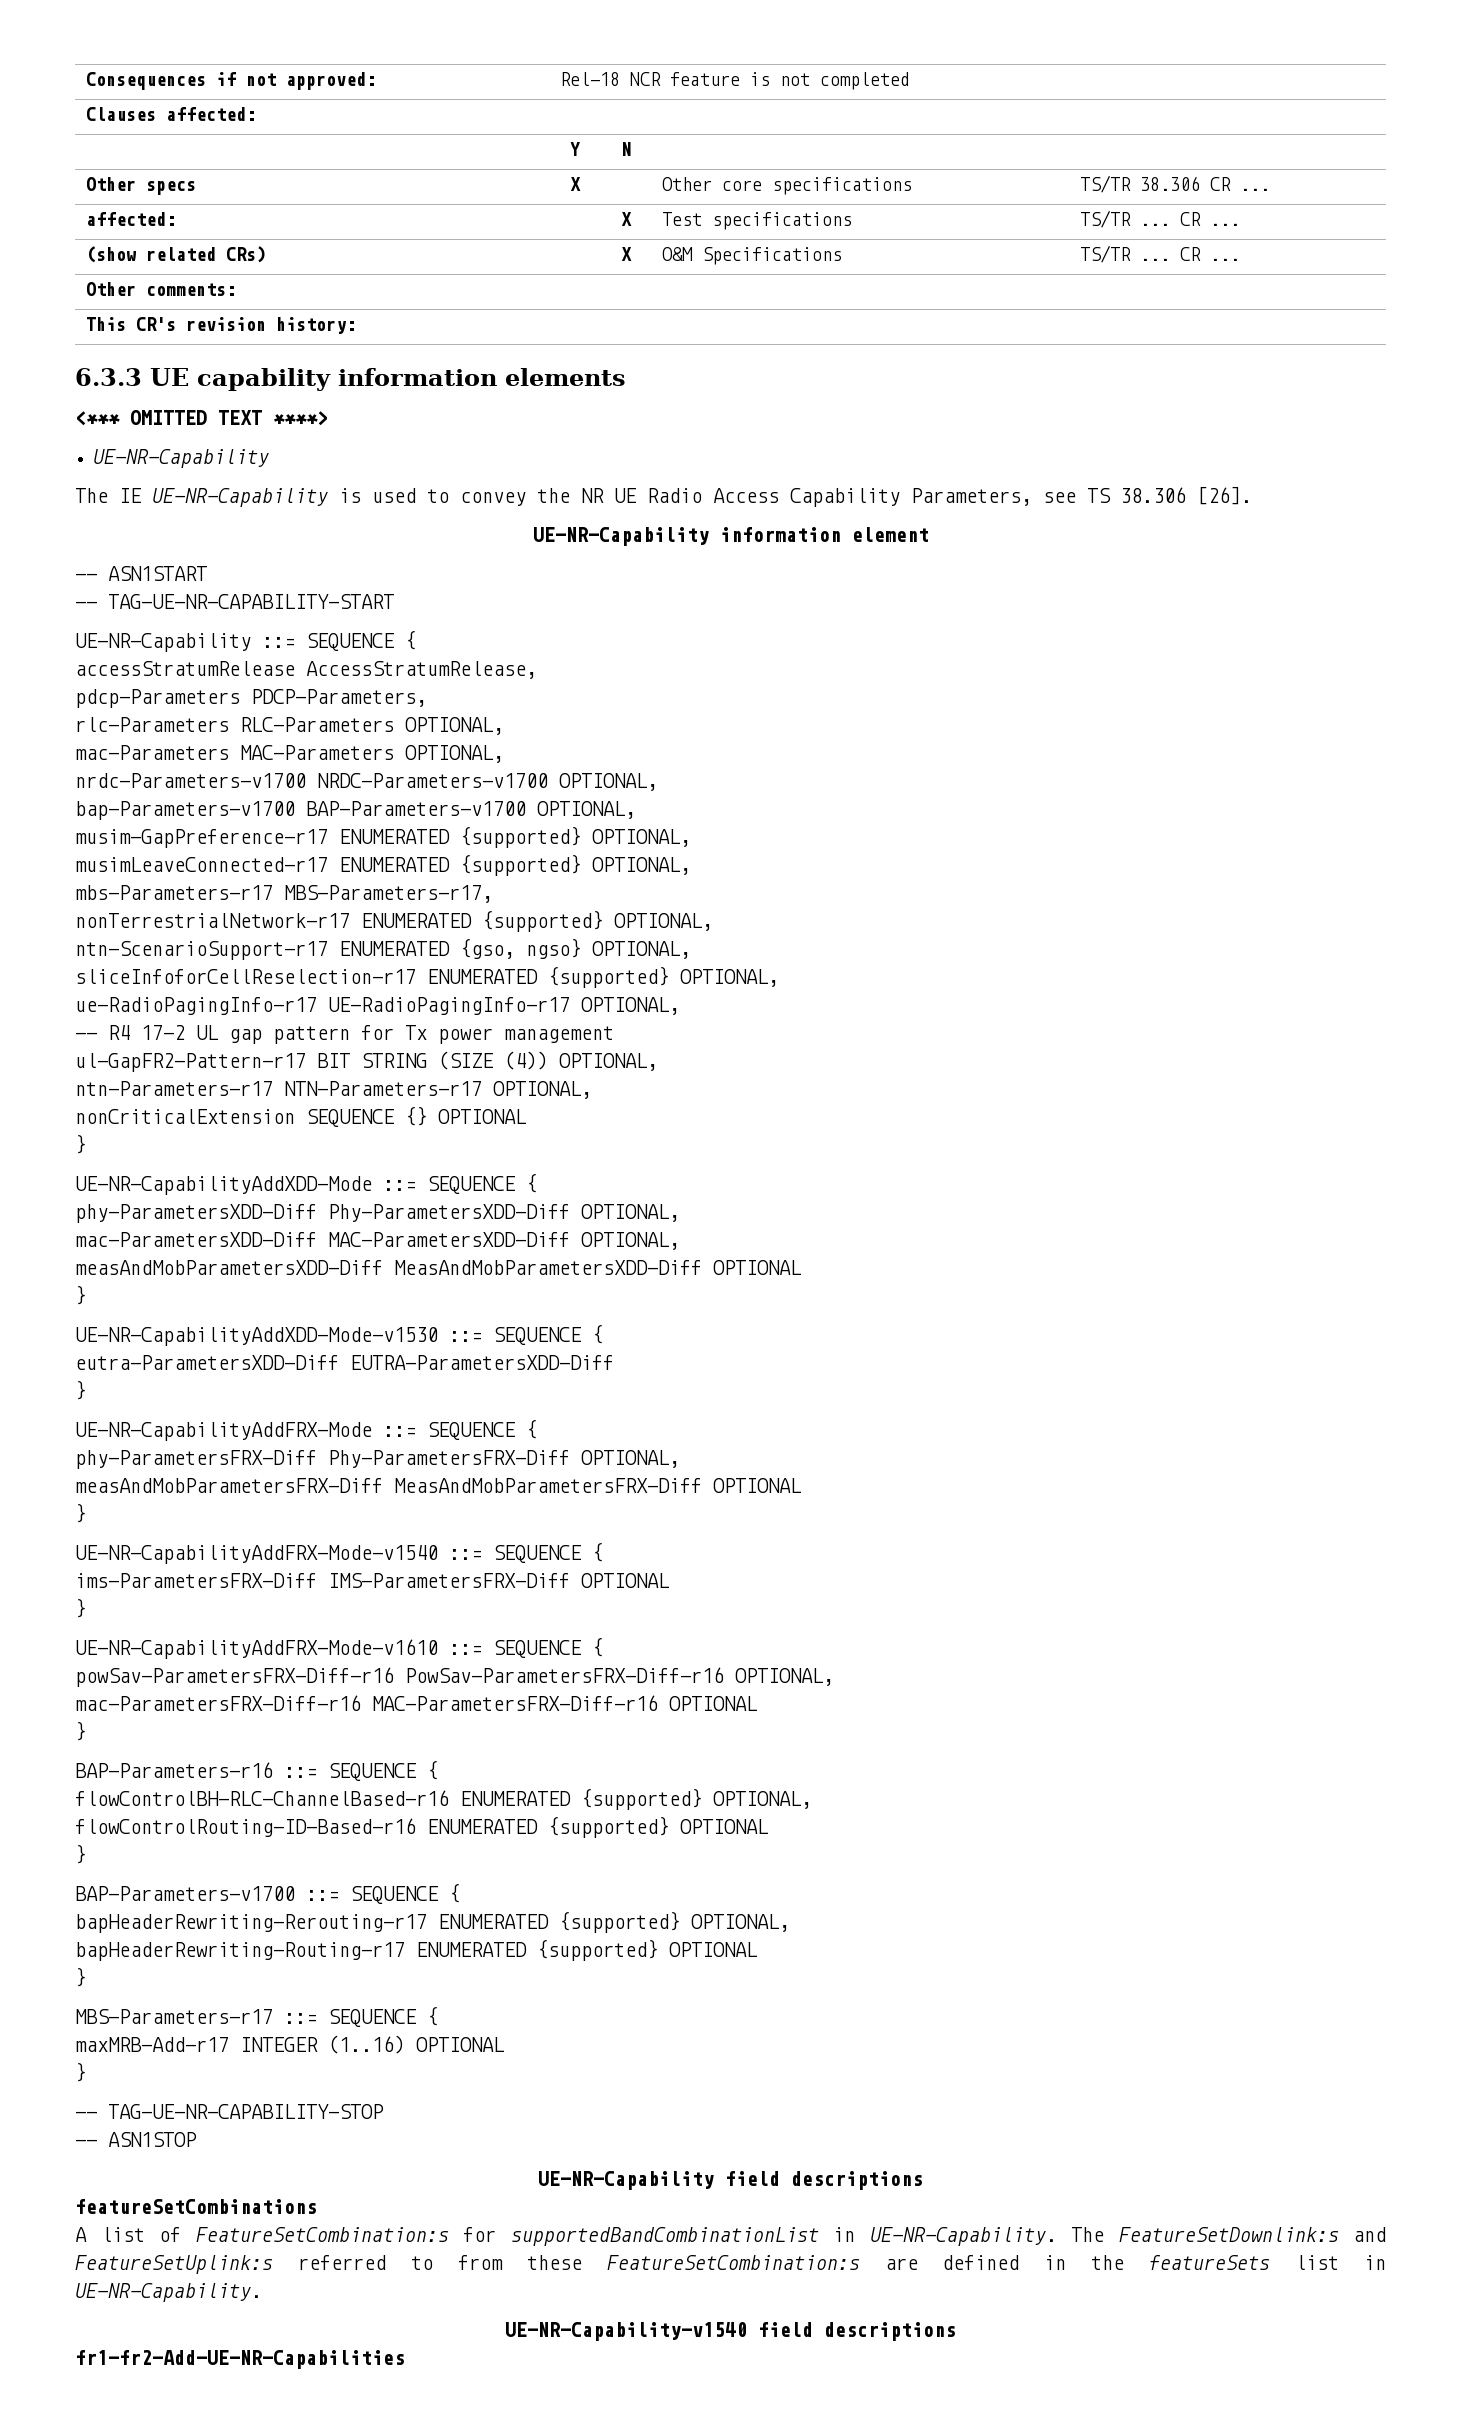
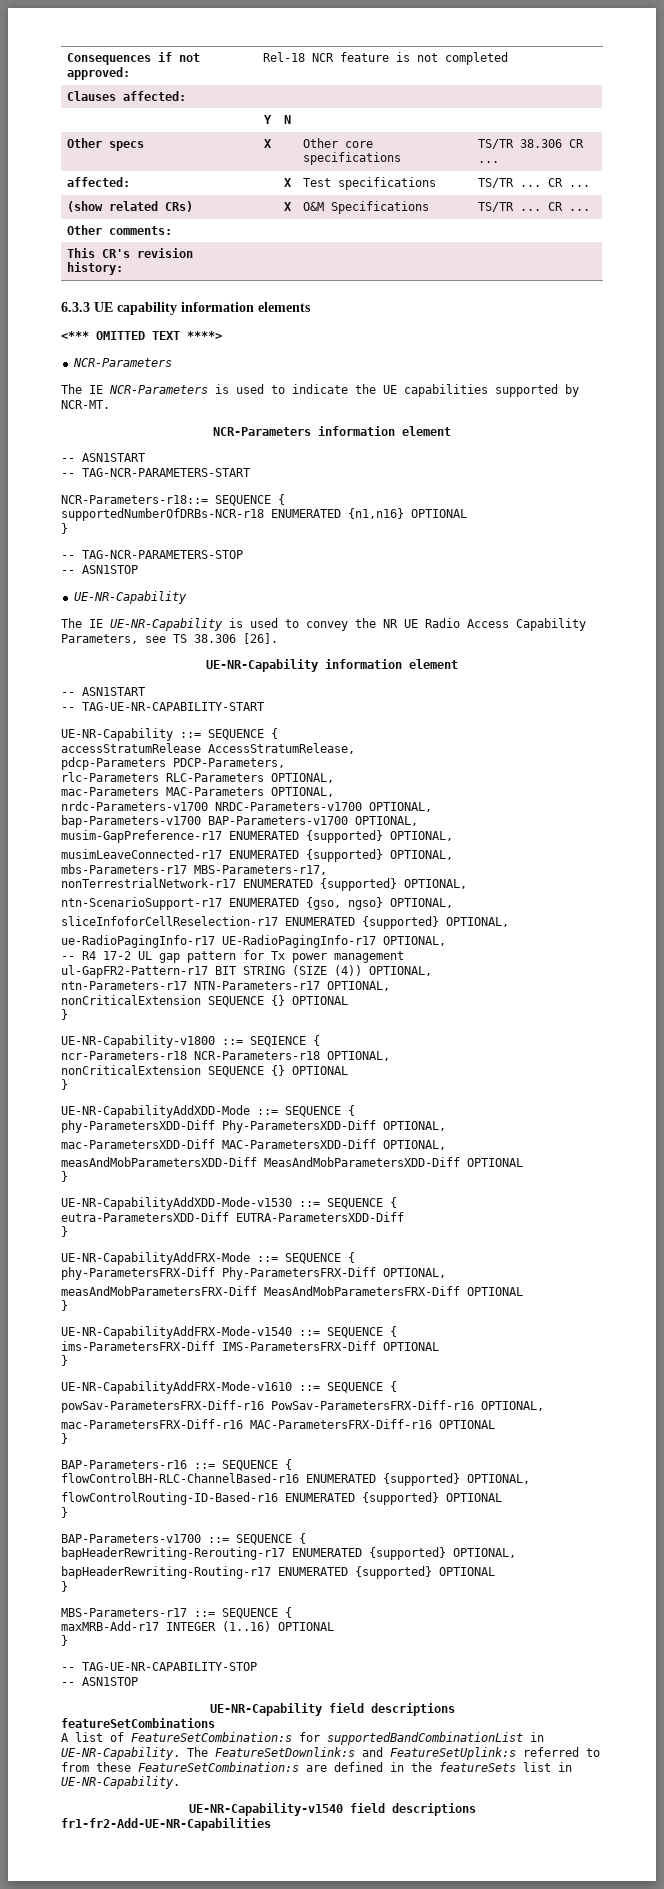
(328, 418) none -> [72,358,172,367] [61,384,579,397] [61,400,110,409] [213,426,451,436] [61,453,145,462] [61,468,250,477] [61,494,285,506] [61,508,467,521] [61,523,68,534] [61,550,243,559] [61,565,138,574] // NCR-Parameters // The IE NCR-Parameters is used to indicate the UE capabilities supported by NCR-MT. // NCR-Parameters information element // -- ASN1START // -- TAG-NCR-PARAMETERS-START // NCR-Parameters-r18::= SEQUENCE { // supportedNumberOfDRBs-NCR-r18 ENUMERATED {n1,n16} OPTIONAL // } // -- TAG-NCR-PARAMETERS-STOP // -- ASN1STOP
(86, 1144) none -> [61,1035,320,1048] [61,1051,390,1061] [61,1065,348,1077] [61,1079,68,1090] // UE-NR-Capability-v1800 ::= SEQIENCE { // ncr-Parameters-r18 NCR-Parameters-r18 OPTIONAL, // nonCriticalExtension SEQUENCE {} OPTIONAL // }

